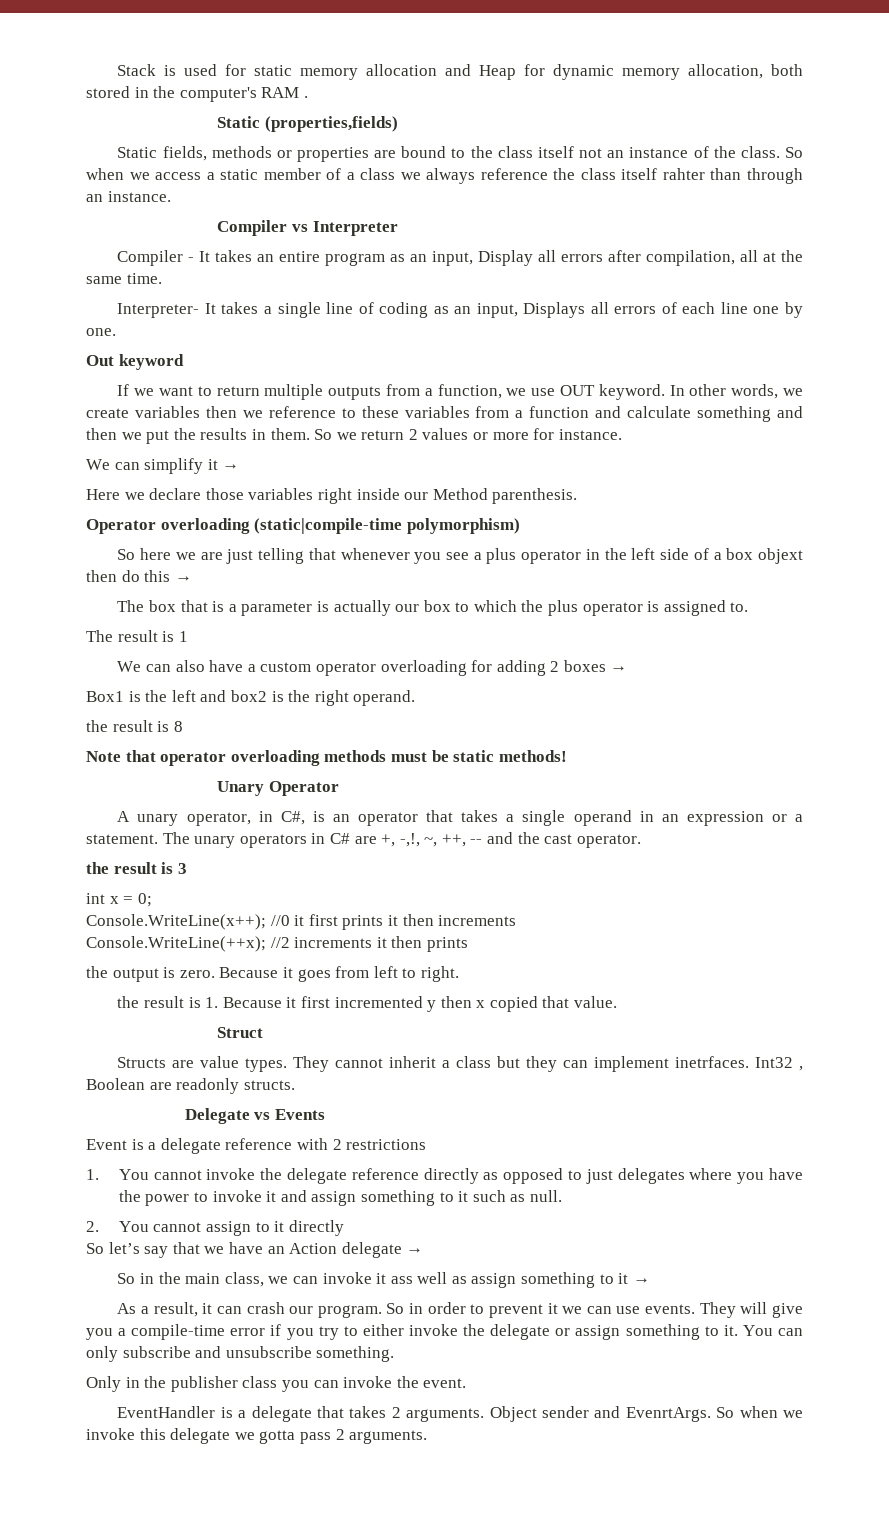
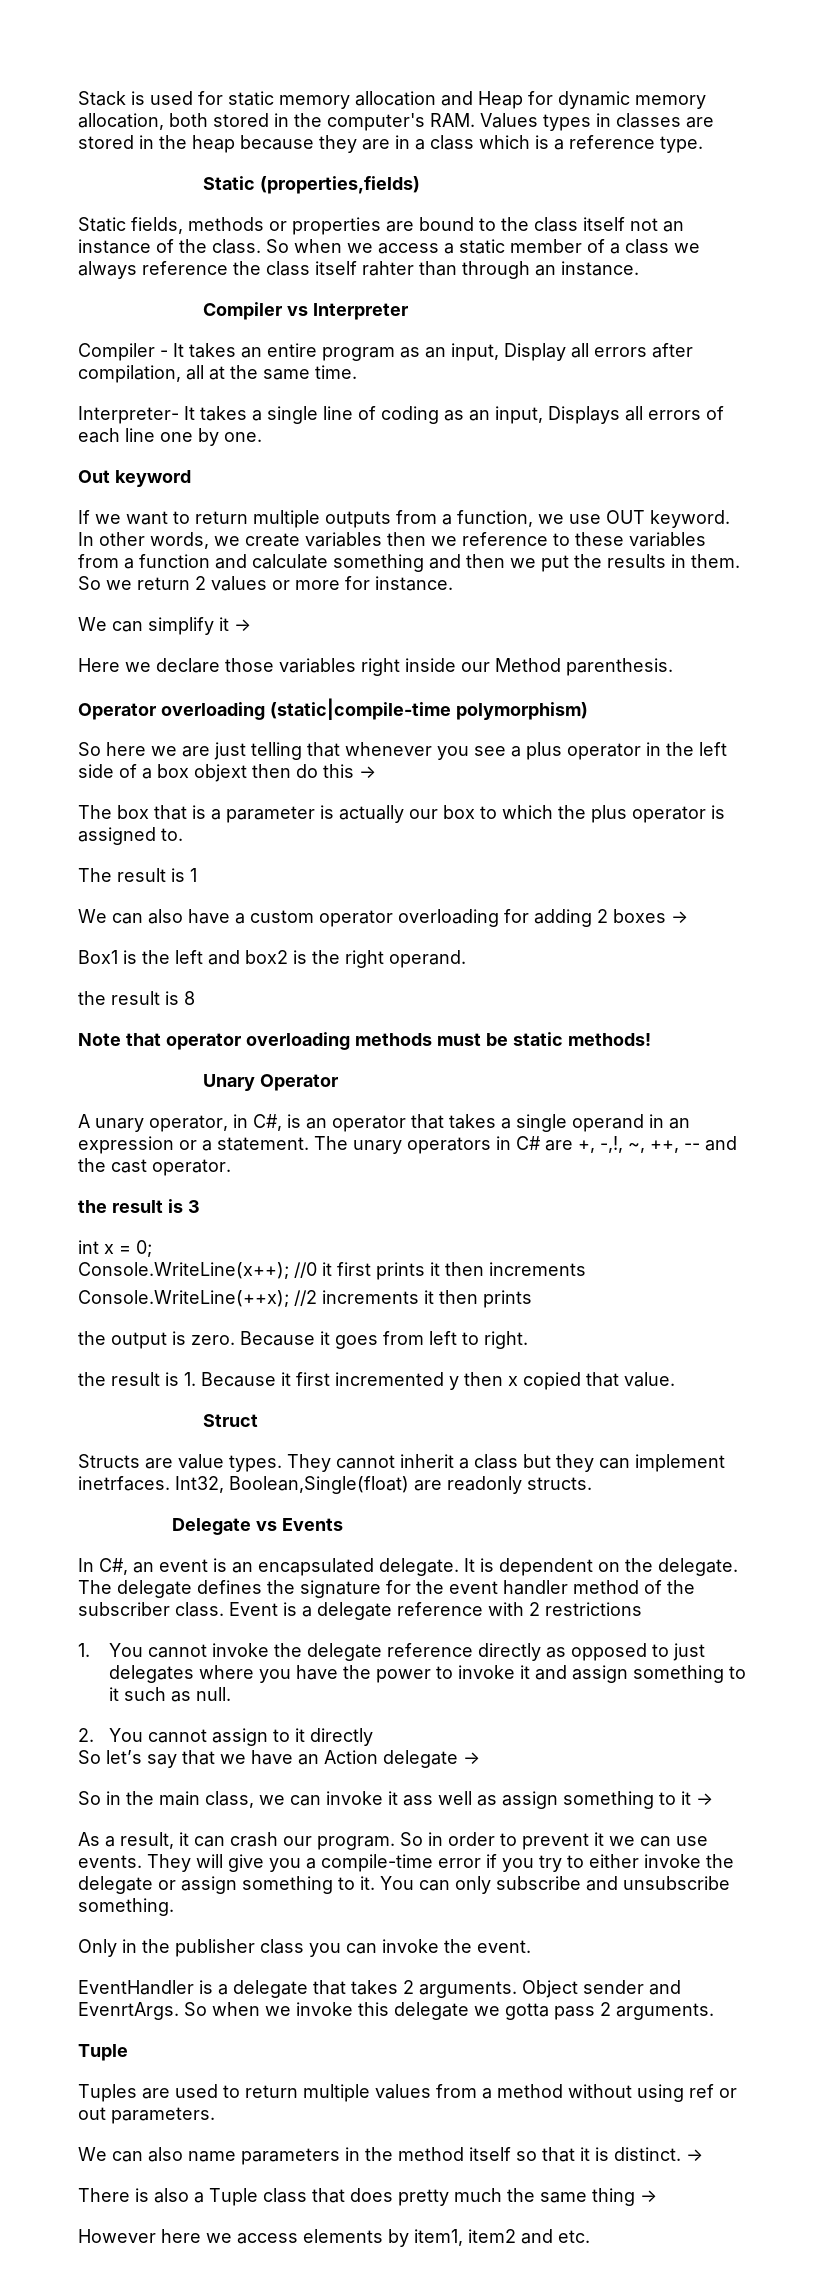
[261,87,308,98] RAM . -> [430,113,714,131] [78,135,703,153] RAM. Values types in classes are stored in the heap because they are in a class which is a reference type.
[755,1057,803,1071] [86,1078,145,1090] Int32 , Boolean -> [175,1476,409,1494] Int32, Boolean,Single(float)
(325, 1114) none -> [78,1558,738,1576] [78,1580,695,1598] [78,1602,224,1617] In C#, an event is an encapsulated delegate. It is dependent on the delegate. The delegate defines the signature for the event handler method of the subscriber class.
(428, 1437) none -> [78,2044,128,2061] [78,2084,737,2102] [78,2107,215,2124] [78,2147,703,2165] [78,2188,657,2206] [78,2229,590,2247] // Tuple // Tuples are used to return multiple values from a method without using ref or out parameters. // We can also name parameters in the method itself so that it is distinct. → // There is also a Tuple class that does pretty much the same thing → // However here we access elements by item1, item2 and etc.

